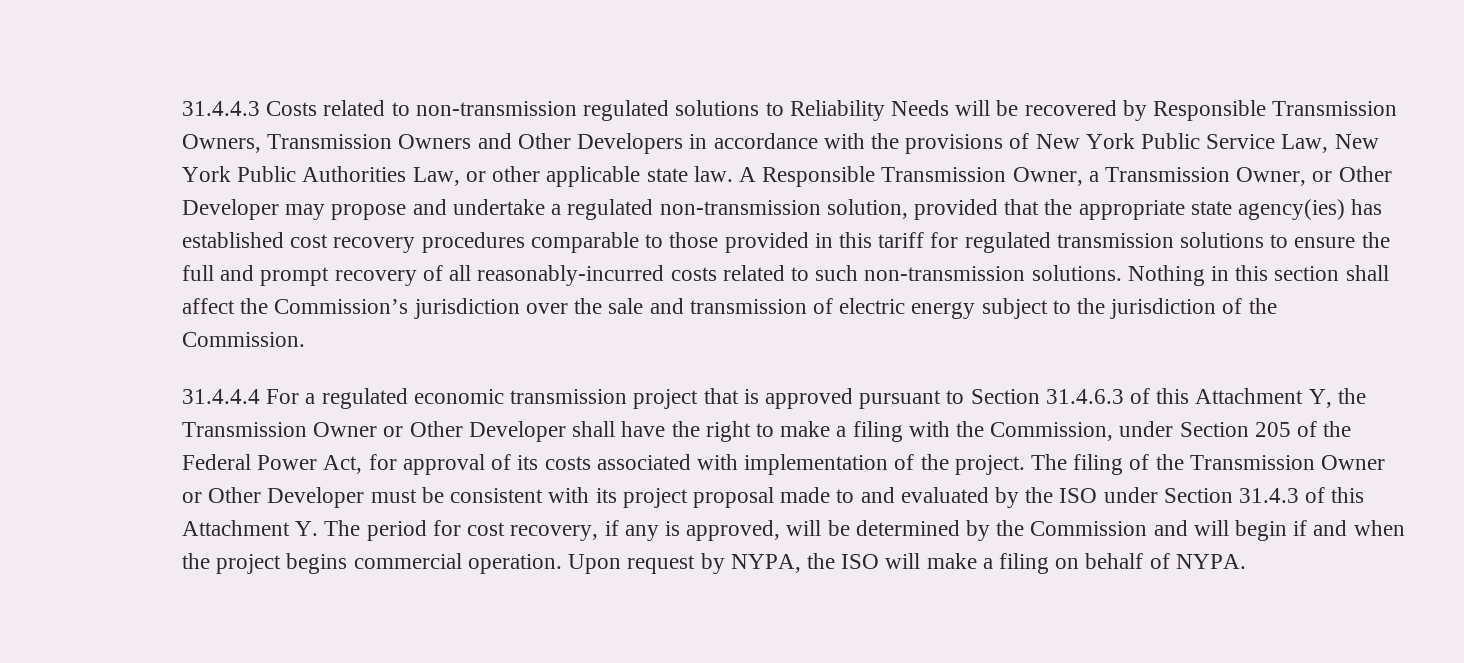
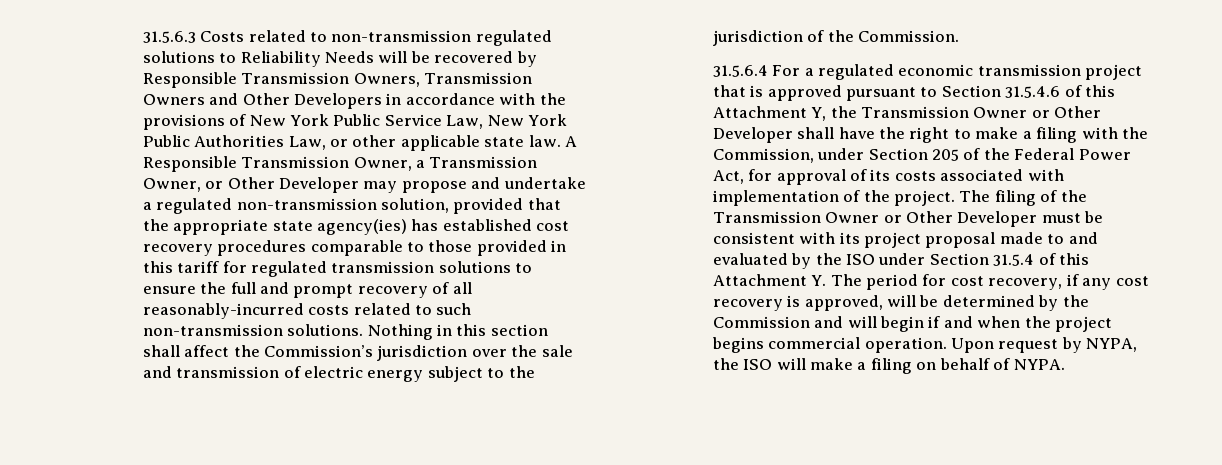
[182,101,261,116] 31.4.4.3 -> [142,31,196,43] 31.5.6.3
[182,389,261,404] 31.4.4.4 -> [712,65,768,77] 31.5.6.4
[1045,389,1124,404] 31.4.6.3 -> [1005,86,1061,98] 31.5.4.6
[1239,488,1300,503] 31.4.3 -> [993,254,1035,266] 31.5.4
(659, 533) none -> [1115,276,1149,286] [712,299,783,311] cost recovery

